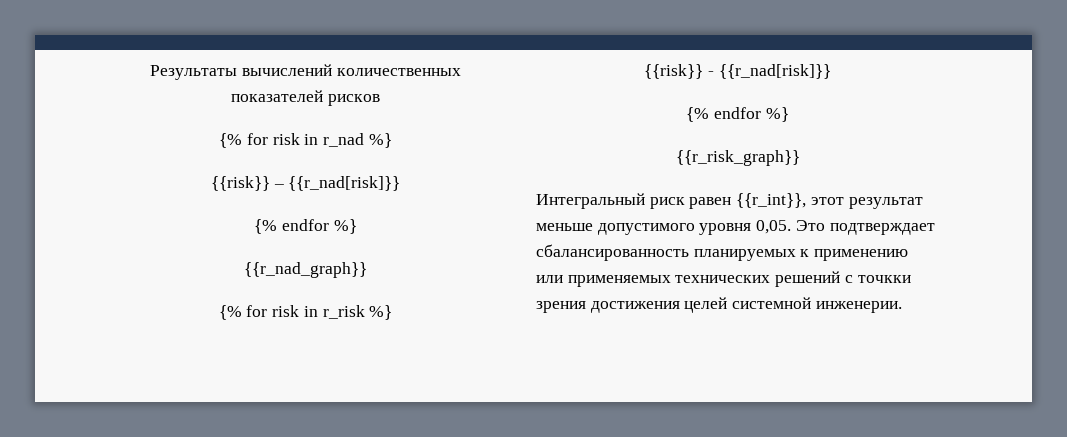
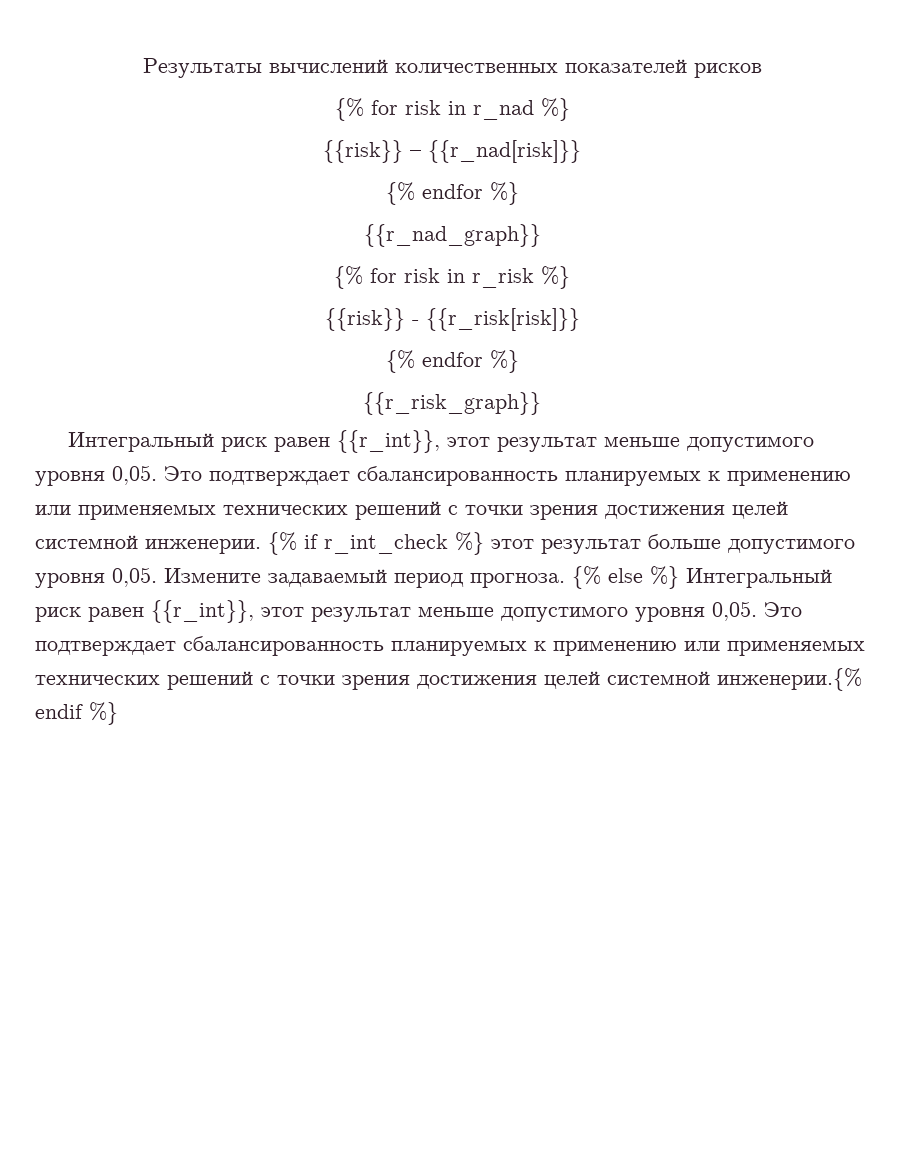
[718,64,831,79] {{r_nad[risk]}} -> [425,308,580,331] {{r_risk[risk]}}
[857,275,911,283] точкки -> [465,505,523,515] точки
(902, 307) none -> [268,532,855,555] [35,566,832,589] [35,600,802,623] [35,636,865,656] [35,668,862,691] [35,702,118,725] {% if r_int_check %} этот результат больше допустимого уровня 0,05. Измените задаваемый период прогноза. {% else %} Интегральный риск равен {{r_int}}, этот результат меньше допустимого уровня 0,05. Это подтверждает сбалансированность планируемых к применению или применяемых технических решений с точки зрения достижения целей системной инженерии.{% endif %}

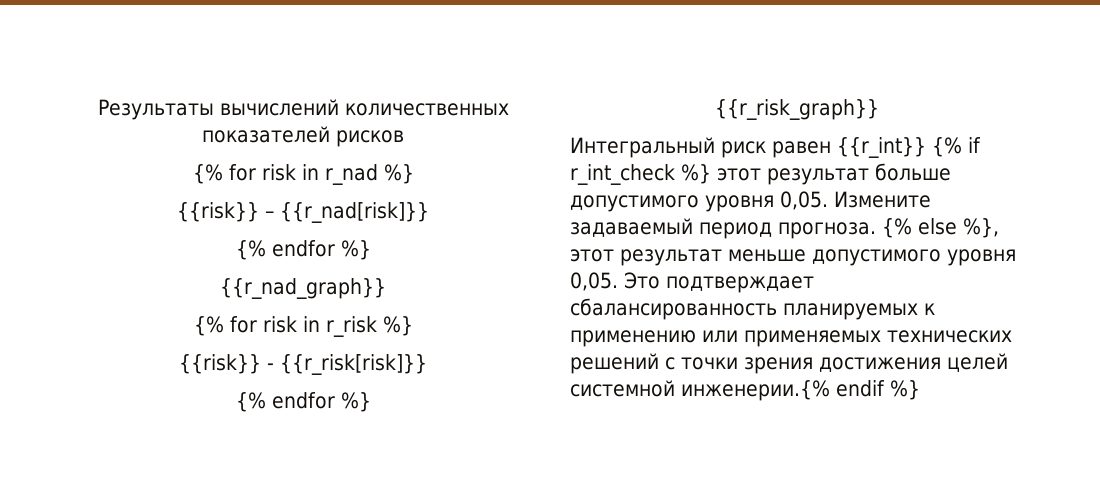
[336,430,814,453] [35,465,851,486] [35,501,788,520] [35,535,261,554] {{r_int}}, этот результат меньше допустимого уровня 0,05. Это подтверждает сбалансированность планируемых к применению или применяемых технических решений с точки зрения достижения целей системной инженерии. -> [837,137,926,158] {{r_int}}
[650,566,832,589] [35,600,254,623] %} Интегральный риск равен {{r_int}}, -> [963,218,999,238] %},

